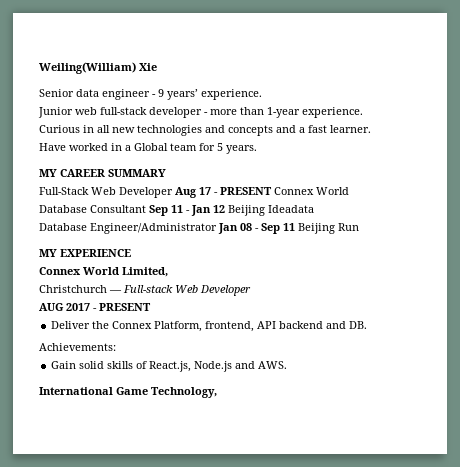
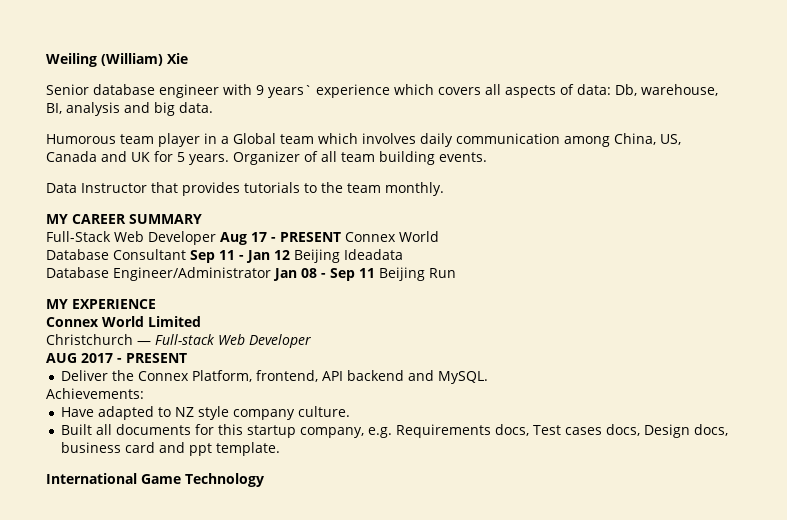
[39,62,136,74] Weiling(William) -> [46,53,163,67] Weiling (William)
[76,89,262,100] [38,107,363,118] [39,125,371,136] [39,143,257,154] data engineer - 9 years’ experience. // Junior web full-stack developer - more than 1-year experience. // Curious in all new technologies and concepts and a fast learner. // Have worked in a Global team for 5 years. -> [93,84,718,98] [46,102,213,116] [46,133,681,147] [46,151,487,165] [46,182,444,196] database engineer with 9 years` experience which covers all aspects of data: Db, warehouse, BI, analysis and big data. // Humorous team player in a Global team which involves daily communication among China, US, Canada and UK for 5 years. Organizer of all team building events. // Data Instructor that provides tutorials to the team monthly.
[122,267,168,277] Limited, -> [148,316,201,327] Limited
[349,321,368,329] DB. -> [437,371,488,384] MySQL.
[51,361,288,372] Gain solid skills of React.js, Node.js and AWS. -> [60,406,350,420] [60,424,728,438] [60,442,280,456] Have adapted to NZ style company culture. // Built all documents for this startup company, e.g. Requirements docs, Test cases docs, Design docs, business card and ppt template.
[151,387,217,398] Technology, -> [185,473,264,487] Technology

